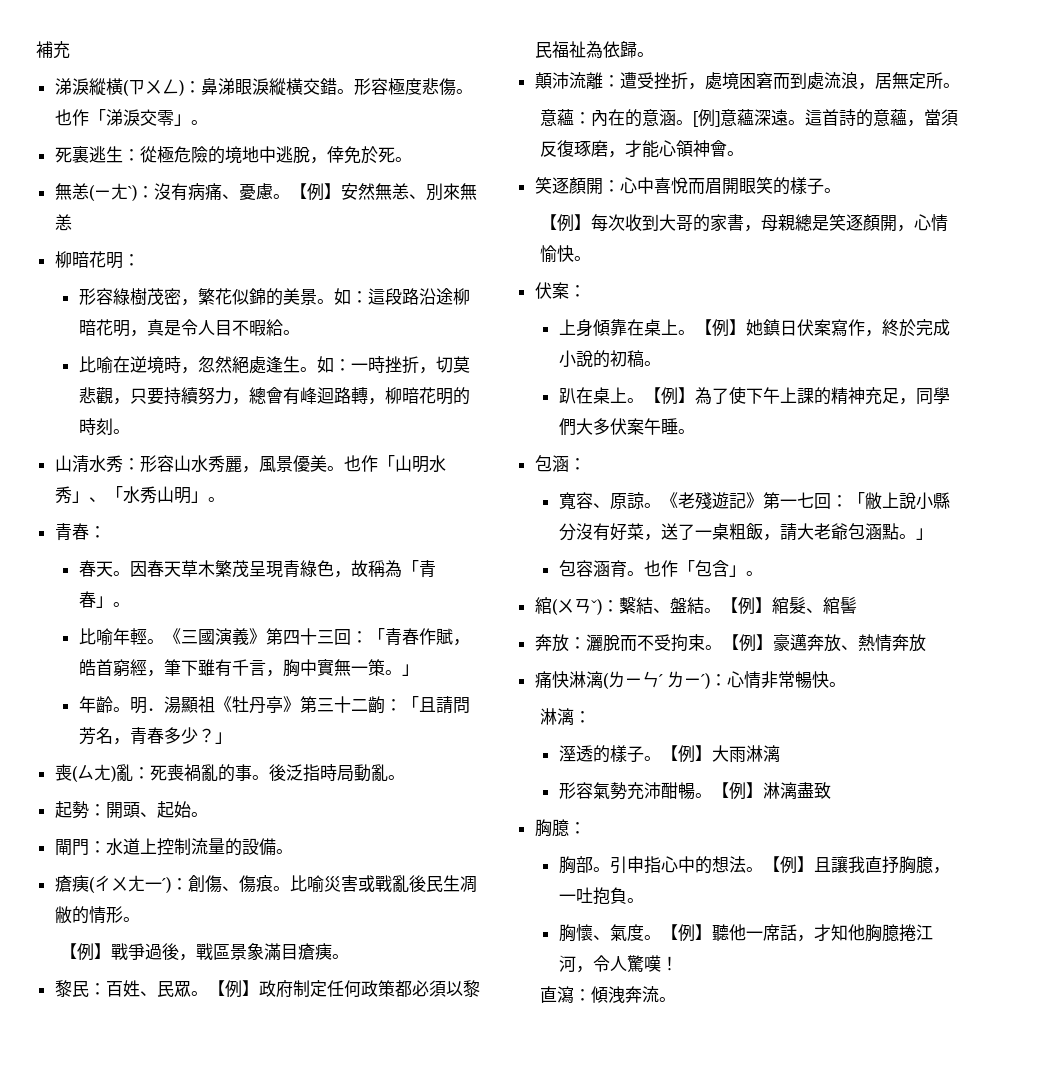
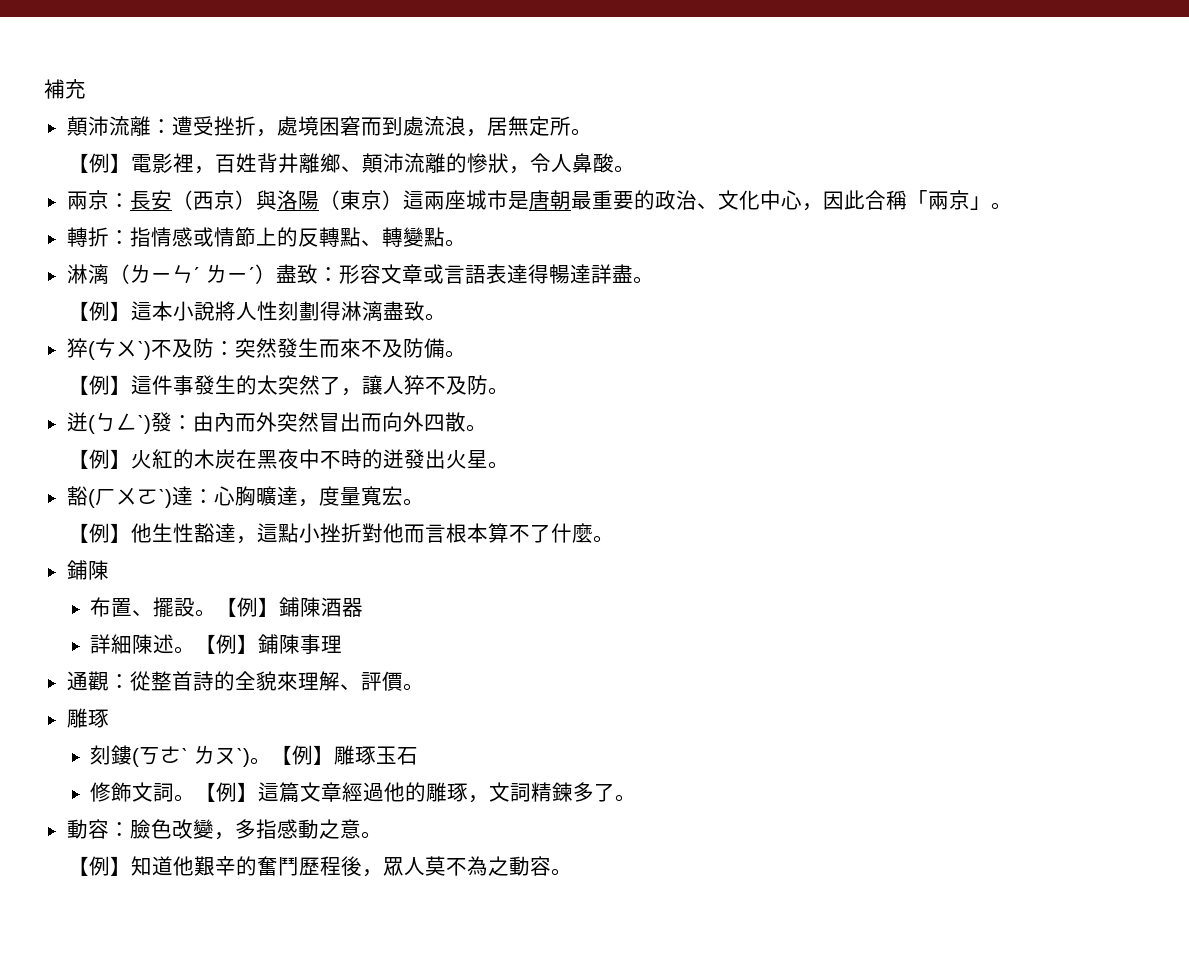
[54,78,473,96] [54,109,208,126] [54,146,412,164] [54,183,477,201] [54,214,72,231] [54,251,140,269] [78,288,470,306] [78,319,300,337] [78,356,470,374] [78,387,470,405] [78,418,130,436] [54,455,446,473] [54,486,225,504] [54,523,106,541] [78,560,436,578] [78,591,130,608] [78,628,470,646] [78,659,419,677] [78,696,470,714] [78,727,232,745] [54,764,405,782] [54,801,208,819] [54,838,293,856] [54,875,477,893] [54,906,140,924] [59,943,349,961] [54,980,480,998] [534,41,654,59] // 涕淚縱橫(ㄗㄨㄥ)：鼻涕眼淚縱橫交錯。形容極度悲傷。也作「涕淚交零」。 // 死裏逃生：從極危險的境地中逃脫，倖免於死。 // 無恙(ㄧㄤˋ)：沒有病痛、憂慮。【例】安然無恙、別來無恙 // 柳暗花明： // 形容綠樹茂密，繁花似錦的美景。如：這段路沿途柳暗花明，真是令人目不暇給。 // 比喻在逆境時，忽然絕處逢生。如：一時挫折，切莫悲觀，只要持續努力，總會有峰迴路轉，柳暗花明的時刻。 // 山清水秀：形容山水秀麗，風景優美。也作「山明水秀」、「水秀山明」。 // 青春： // 春天。因春天草木繁茂呈現青綠色，故稱為「青春」。 // 比喻年輕。《三國演義》第四十三回：「青春作賦，皓首窮經，筆下雖有千言，胸中實無一策。」 // 年齡。明．湯顯祖《牡丹亭》第三十二齣：「且請問芳名，青春多少？」 // 喪(ㄙㄤ)亂：死喪禍亂的事。後泛指時局動亂。 // 起勢：開頭、起始。 // 閘門：水道上控制流量的設備。 // 瘡痍(ㄔㄨㄤ一ˊ)：創傷、傷痕。比喻災害或戰亂後民生凋敝的情形。 // 【例】戰爭過後，戰區景象滿目瘡痍。 // 黎民：百姓、民眾。【例】政府制定任何政策都必須以黎民福祉為依歸。 -> (86, 89) none
[539,109,958,127] [539,140,744,158] [534,177,841,195] [539,214,948,232] [539,245,591,263] [534,282,586,299] [558,319,950,337] [558,350,661,368] [558,386,950,405] [558,418,695,436] [534,455,586,472] [558,492,950,510] [558,523,933,541] [558,560,763,577] [534,596,857,615] [534,634,926,652] [534,671,847,689] [539,708,591,725] [558,745,780,763] [558,782,831,800] [534,819,586,837] [558,856,950,874] [558,887,644,905] [558,924,933,942] [558,955,678,973] [539,986,659,1003] 意蘊：內在的意涵。[例]意蘊深遠。這首詩的意蘊，當須反復琢磨，才能心領神會。 // 笑逐顏開：心中喜悅而眉開眼笑的樣子。 // 【例】每次收到大哥的家書，母親總是笑逐顏開，心情愉快。 // 伏案： // 上身傾靠在桌上。【例】她鎮日伏案寫作，終於完成小說的初稿。 // 趴在桌上。【例】為了使下午上課的精神充足，同學們大多伏案午睡。 // 包涵： // 寬容、原諒。《老殘遊記》第一七回：「敝上說小縣分沒有好菜，送了一桌粗飯，請大老爺包涵點。」 // 包容涵育。也作「包含」。 // 綰(ㄨㄢˇ)：繫結、盤結。【例】綰髮、綰髻 // 奔放：灑脫而不受拘束。【例】豪邁奔放、熱情奔放 // 痛快淋漓(ㄌㄧㄣˊ ㄌㄧˊ)：心情非常暢快。 // 淋漓： // 溼透的樣子。【例】大雨淋漓 // 形容氣勢充沛酣暢。【例】淋漓盡致 // 胸臆： // 胸部。引申指心中的想法。【例】且讓我直抒胸臆，一吐抱負。 // 胸懷、氣度。【例】聽他一席話，才知他胸臆捲江河，令人驚嘆！ // 直瀉：傾洩奔流 -> [67,153,635,174] [66,190,1012,211] [66,227,466,247] [66,264,654,284] [67,301,446,321] [66,338,466,360] [67,375,509,396] [66,412,487,434] [67,449,509,469] [66,486,424,508] [67,523,614,544] [66,560,109,580] [90,597,364,617] [90,634,343,654] [66,671,424,691] [66,708,109,728] [90,745,419,767] [90,782,637,803] [66,819,382,840] [67,856,551,877] 【例】電影裡，百姓背井離鄉、顛沛流離的慘狀，令人鼻酸。 // 兩京：長安（西京）與洛陽（東京）這兩座城市是唐朝最重要的政治、文化中心，因此合稱「兩京」。 // 轉折：指情感或情節上的反轉點、轉變點。 // 淋漓（ㄌㄧㄣˊ ㄌㄧˊ）盡致：形容文章或言語表達得暢達詳盡。 // 【例】這本小說將人性刻劃得淋漓盡致。 // 猝(ㄘㄨˋ)不及防：突然發生而來不及防備。 // 【例】這件事發生的太突然了，讓人猝不及防。 // 迸(ㄅㄥˋ)發：由內而外突然冒出而向外四散。 // 【例】火紅的木炭在黑夜中不時的迸發出火星。 // 豁(ㄏㄨㄛˋ)達：心胸曠達，度量寬宏。 // 【例】他生性豁達，這點小挫折對他而言根本算不了什麼。 // 鋪陳 // 布置、擺設。【例】鋪陳酒器 // 詳細陳述。【例】鋪陳事理 // 通觀：從整首詩的全貌來理解、評價。 // 雕琢 // 刻鏤(ㄎㄜˋ ㄌㄡˋ)。【例】雕琢玉石 // 修飾文詞。【例】這篇文章經過他的雕琢，文詞精鍊多了。 // 動容：臉色改變，多指感動之意。 // 【例】知道他艱辛的奮鬥歷程後，眾人莫不為之動容

